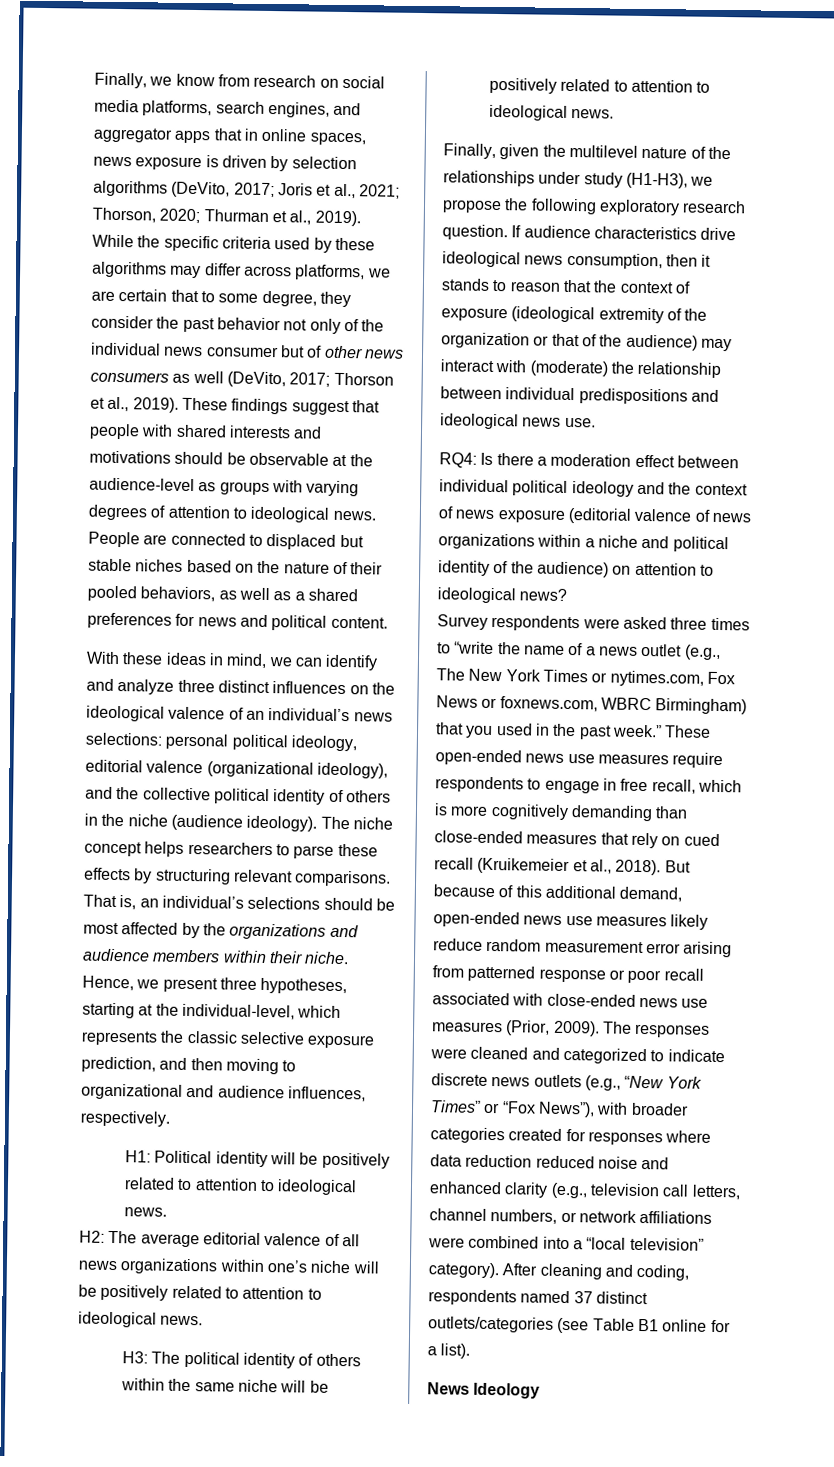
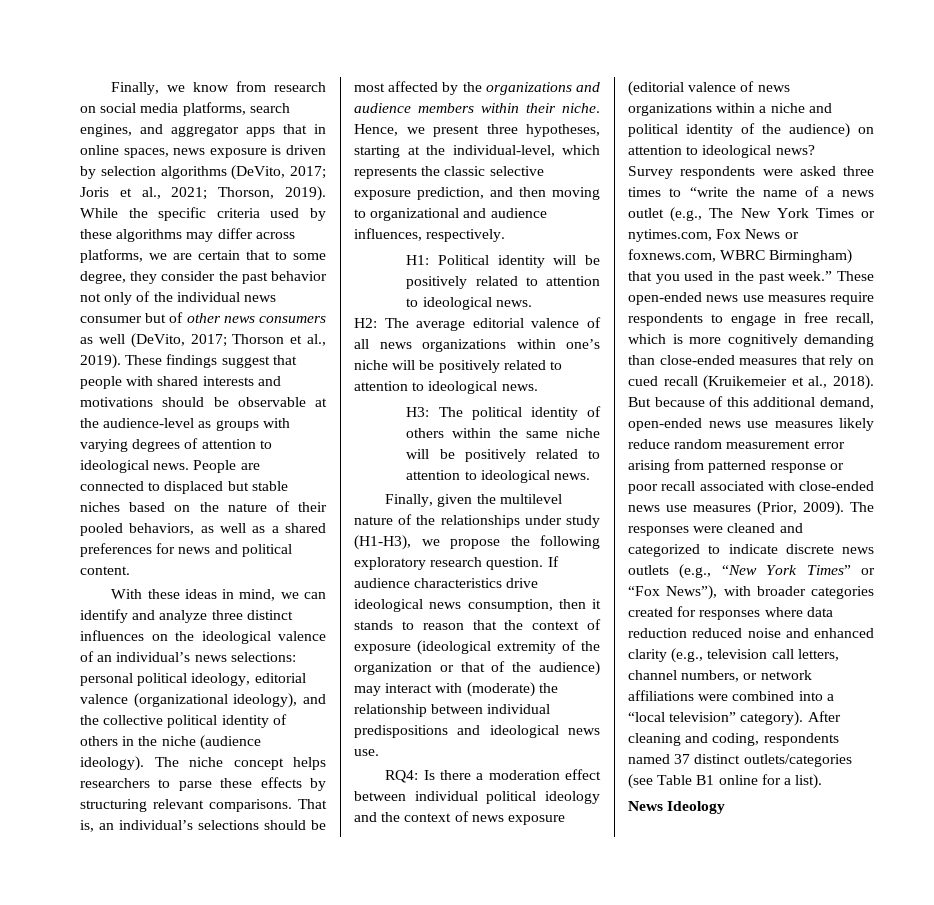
[159,208,312,225] 2020; Thurman et al., -> (275, 193) none

